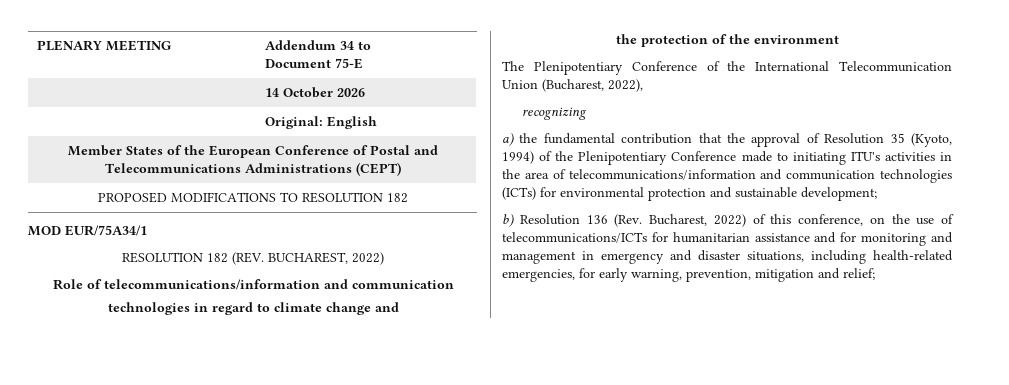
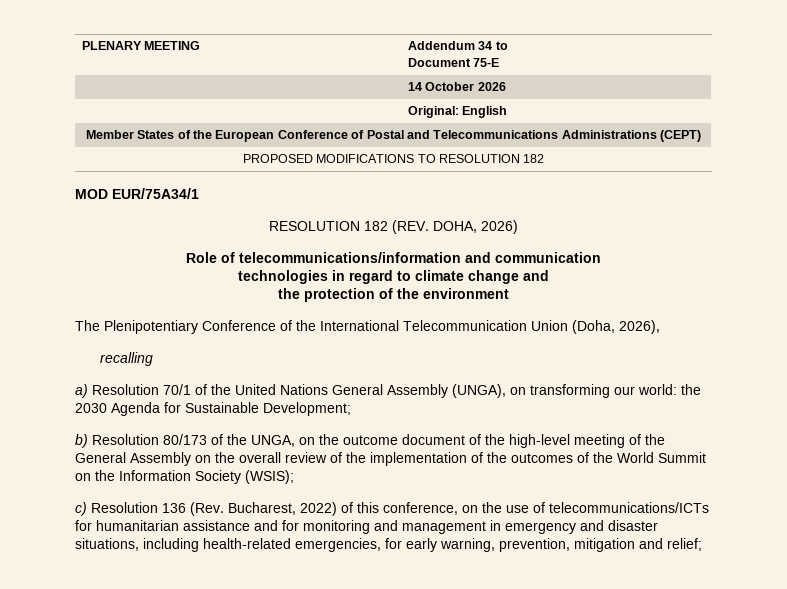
[268,252,384,265] BUCHAREST, 2022) -> [433,220,518,234] DOHA, 2026)
[542,79,643,92] [522,107,588,120] [502,133,952,147] [502,151,953,165] [502,169,952,183] [502,187,877,201] [502,214,514,227] (Bucharest, 2022), // recognizing // a) the fundamental contribution that the approval of Resolution 35 (Kyoto, 1994) of the Plenipotentiary Conference made to initiating ITU's activities in the area of telecommunications/information and communication technologies (ICTs) for environmental protection and sustainable development; // b) -> [572,320,660,334] [99,352,153,366] [75,384,701,398] [75,402,351,416] [75,434,665,448] [75,452,706,466] [75,470,294,484] [75,502,87,516] (Doha, 2026), // recalling // a) Resolution 70/1 of the United Nations General Assembly (UNGA), on transforming our world: the 2030 Agenda for Sustainable Development; // b) Resolution 80/173 of the UNGA, on the outcome document of the high-level meeting of the General Assembly on the overall review of the implementation of the outcomes of the World Summit on the Information Society (WSIS); // c)

